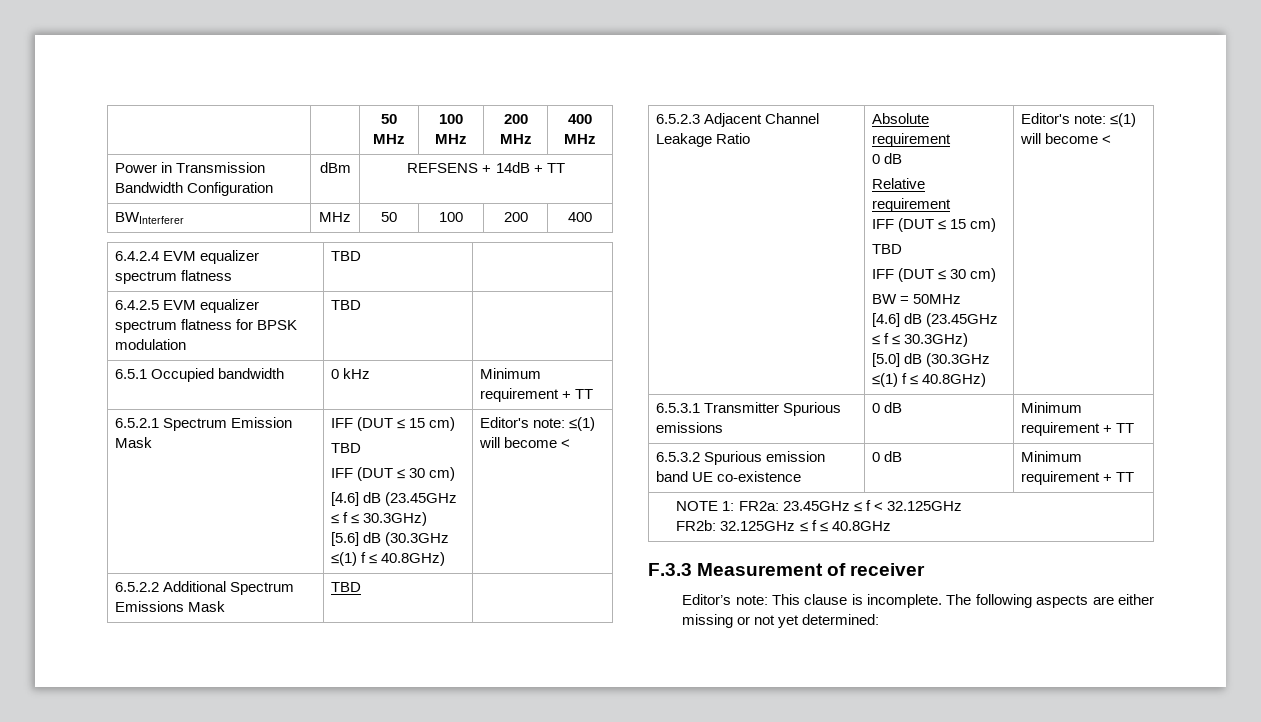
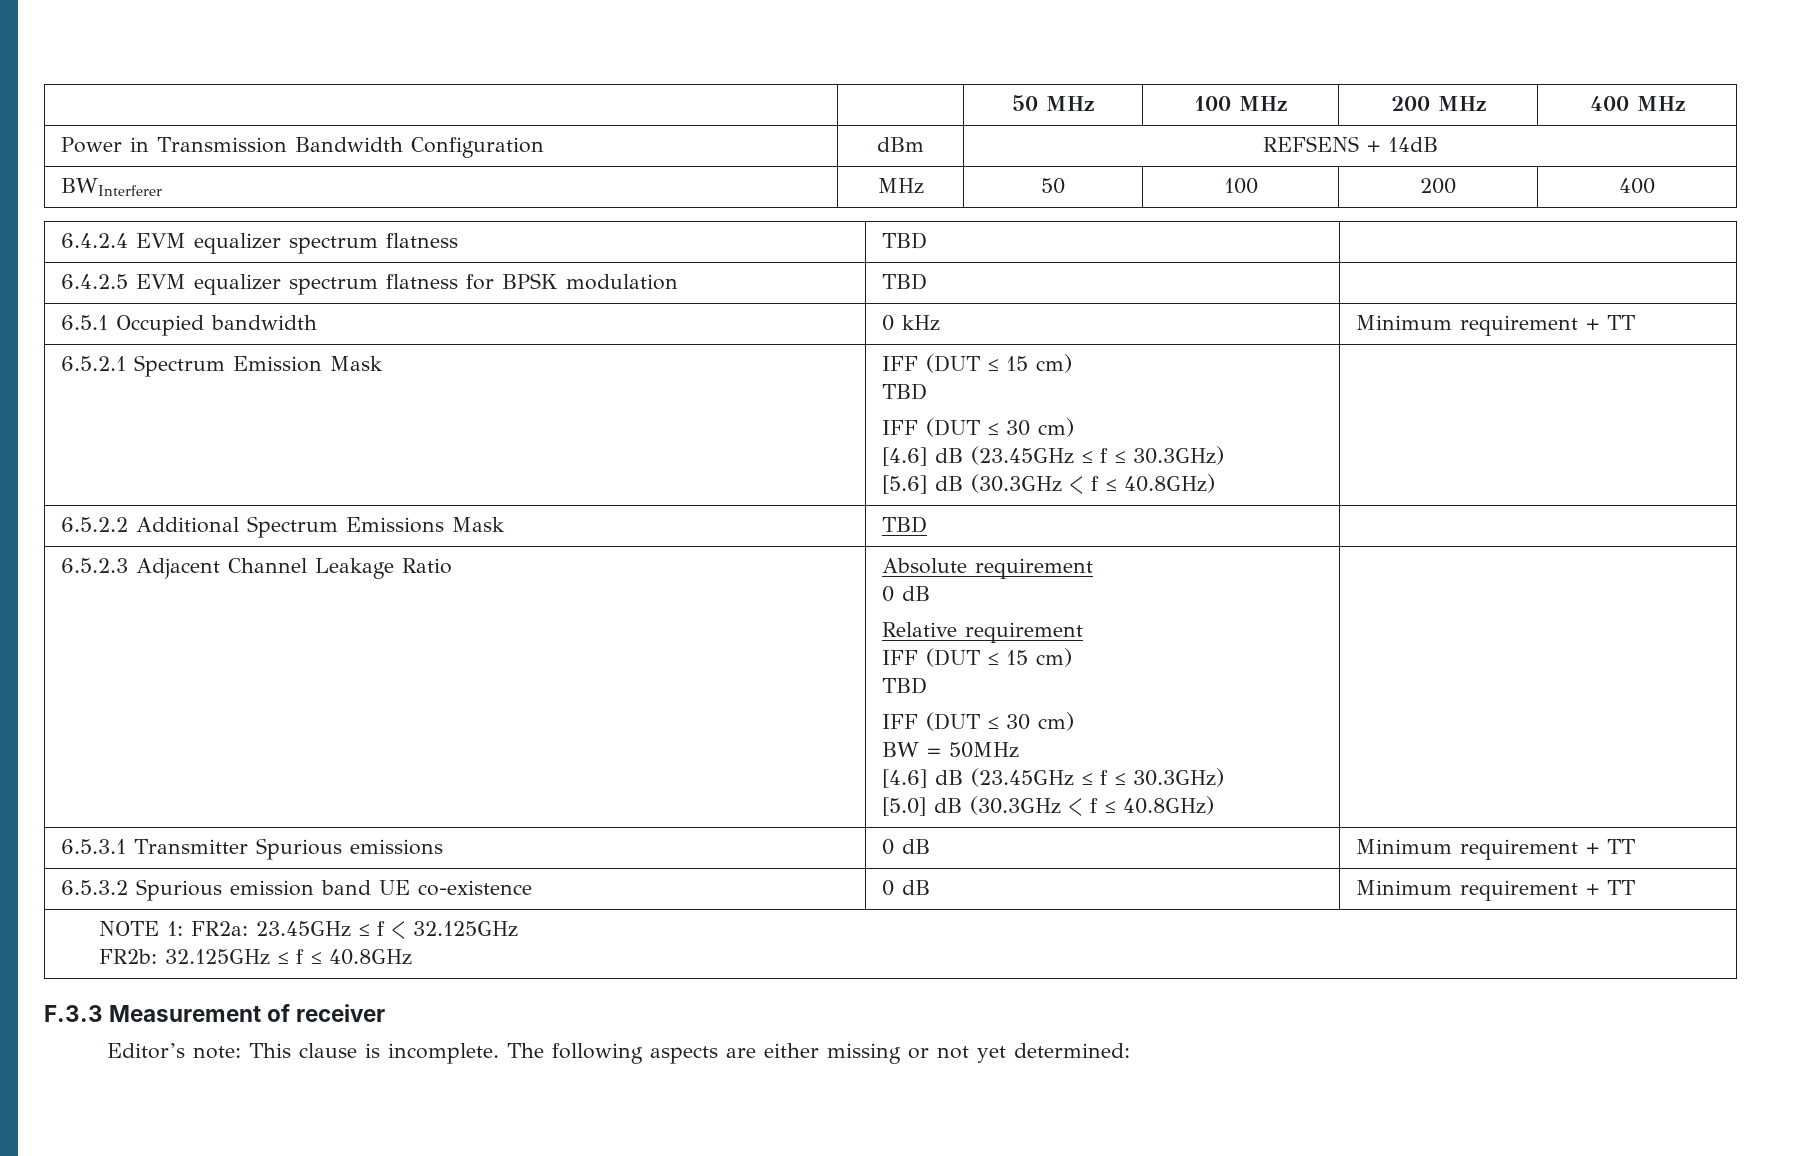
[533,163,565,173] + TT -> (1438, 144) none
[330,552,446,566] [479,417,596,431] [478,437,571,448] ≤(1) f ≤ 40.8GHz) | Editor's note: ≤(1) will become < -> [1069,474,1215,494] < f ≤ 40.8GHz) |
[871,373,987,387] [1020,113,1137,127] [1019,133,1112,144] ≤(1) f ≤ 40.8GHz) | Editor's note: ≤(1) will become < -> [1068,796,1214,816] < f ≤ 40.8GHz) |

